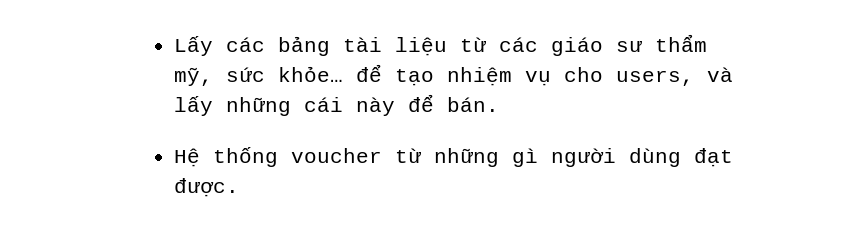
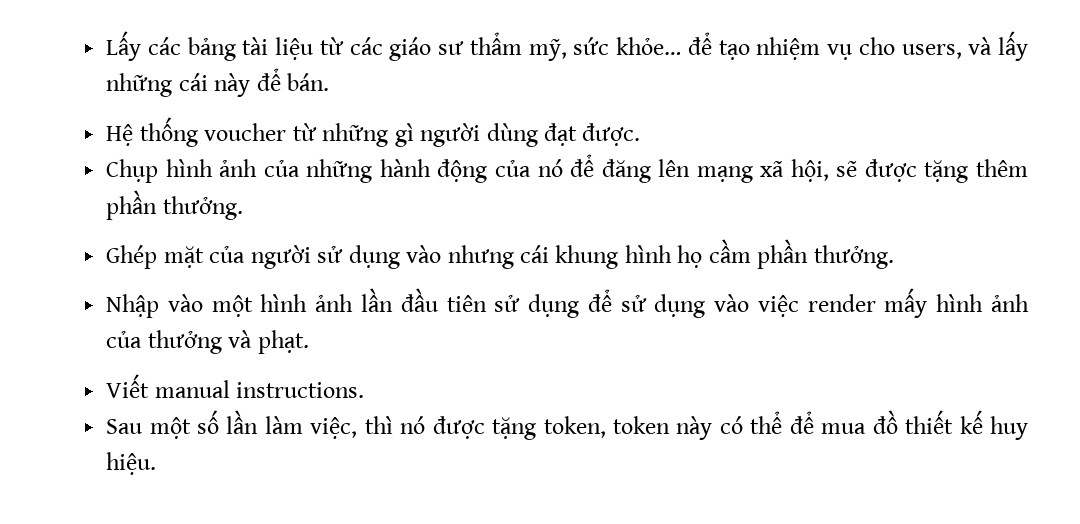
(239, 187) none -> [106,154,1029,183] [106,190,243,220] [106,239,894,269] [106,288,1029,318] [106,330,309,354] [106,374,365,398] [106,410,1028,440] [106,452,157,475] // Chụp hình ảnh của những hành động của nó để đăng lên mạng xã hội, sẽ được tặng thêm phần thưởng. // Ghép mặt của người sử dụng vào nhưng cái khung hình họ cầm phần thưởng. // Nhập vào một hình ảnh lần đầu tiên sử dụng để sử dụng vào việc render mấy hình ảnh của thưởng và phạt. // Viết manual instructions. // Sau một số lần làm việc, thì nó được tặng token, token này có thể để mua đồ thiết kế huy hiệu.

